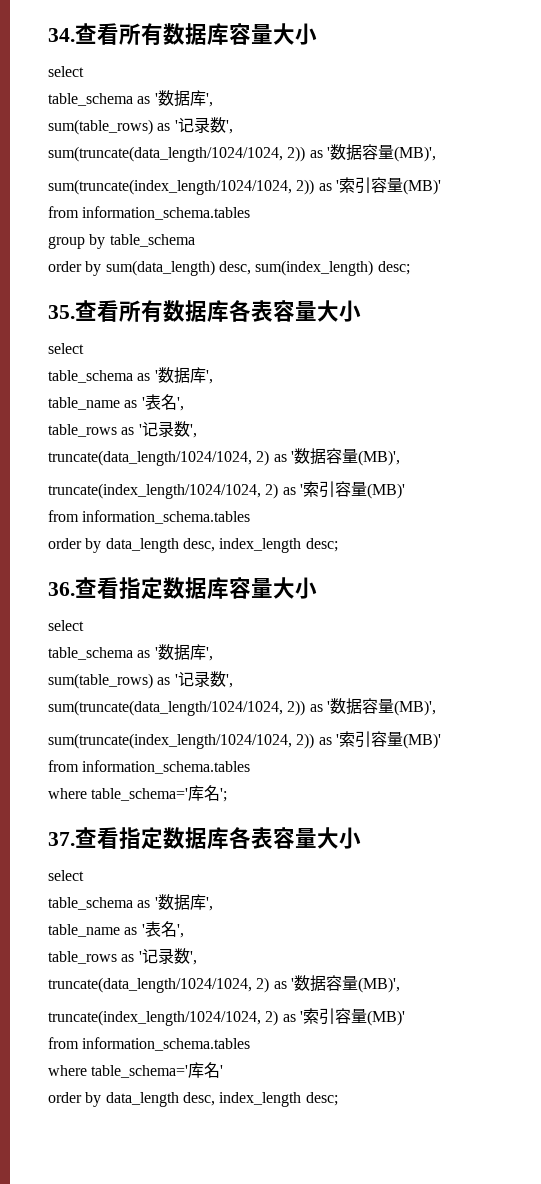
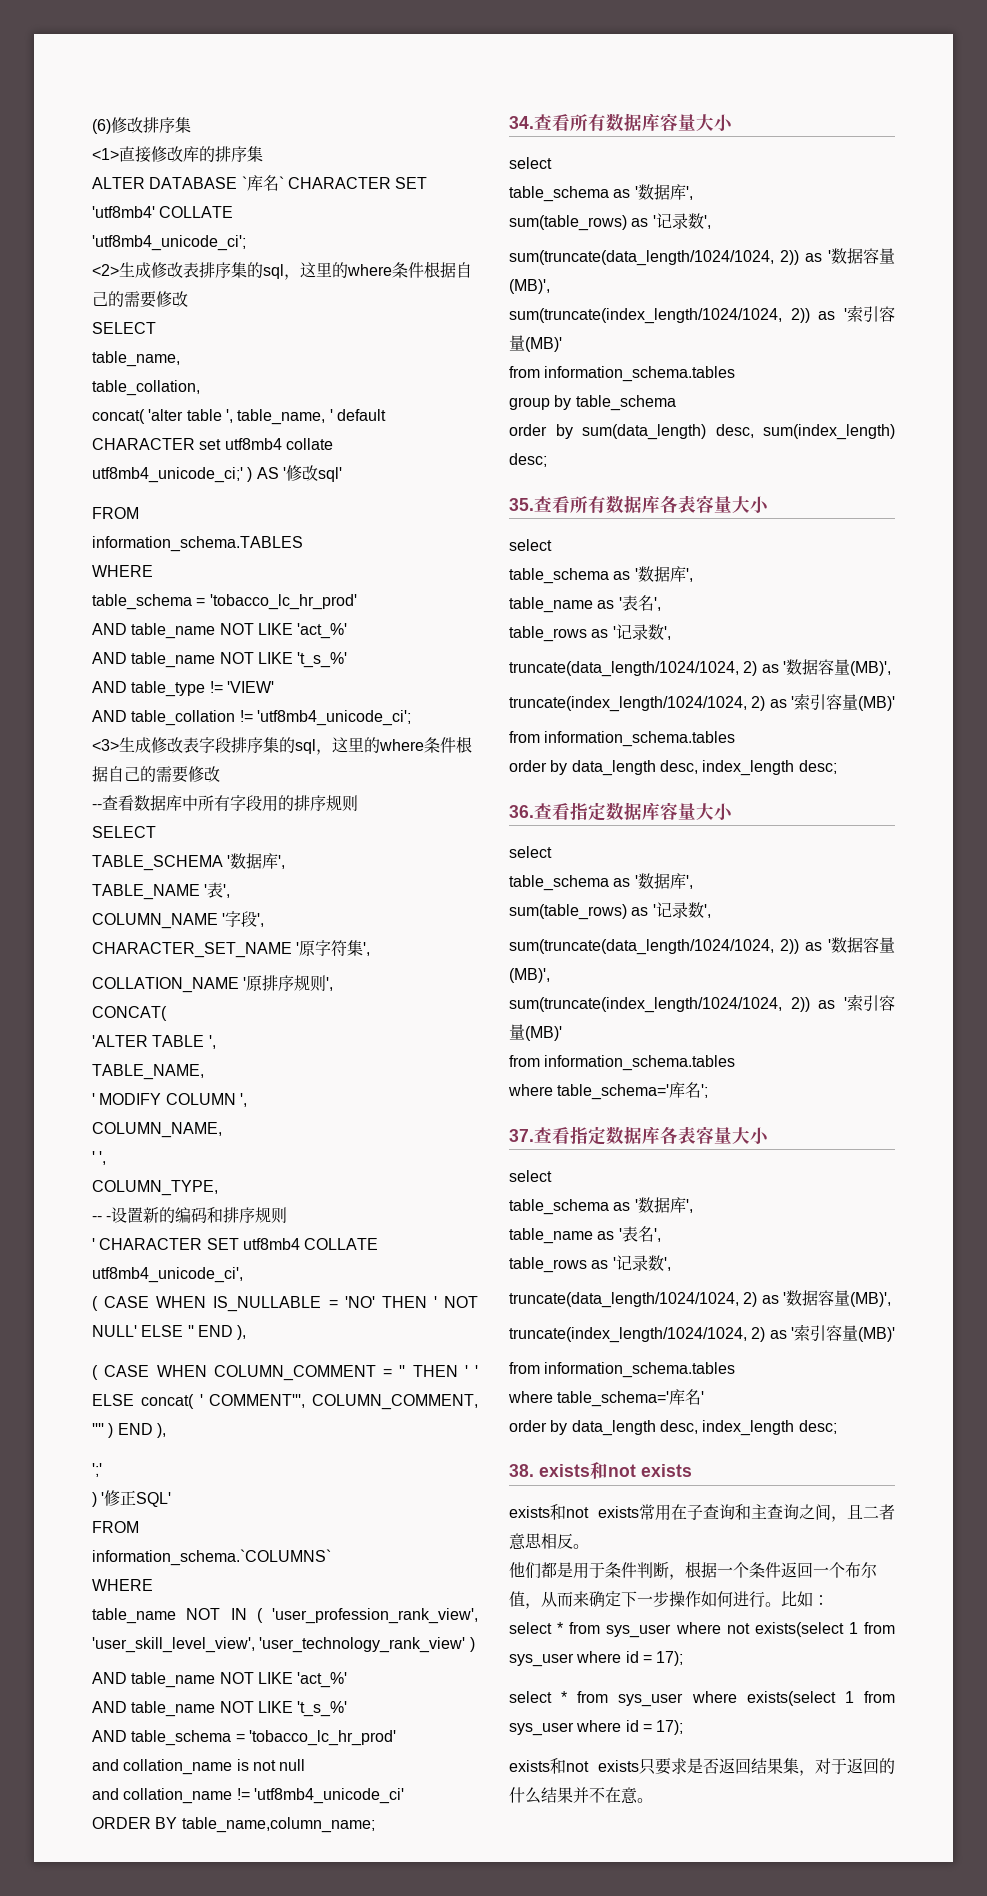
(48, 35) none -> [92,117,191,134] [92,146,263,163] [92,175,428,191] [92,206,234,218] [92,235,246,251] [92,261,472,280] [92,291,188,308] [92,322,156,334] [92,351,180,367] [92,380,200,396] [92,409,386,425] [92,438,333,450] [92,465,342,483] [92,507,139,519] [92,536,303,552] [92,565,153,577] [92,594,357,610] [92,623,348,639] [92,652,348,668] [92,681,274,697] [92,710,411,726] [92,736,472,755] [92,766,220,783] [92,795,358,812] [92,826,156,838] [92,853,286,871] [92,882,231,900] [92,911,265,929] [92,940,371,958] [92,975,334,993] [92,1006,167,1021] [92,1035,216,1049] [92,1064,204,1080] [92,1093,247,1107] [92,1122,222,1138] [92,1151,107,1165] [92,1180,218,1196] [92,1207,288,1224] [92,1238,379,1250] [92,1267,243,1283] [92,1296,478,1312] [92,1325,247,1340] [92,1365,478,1381] [92,1394,478,1410] [92,1423,166,1438] [92,1463,102,1477] [92,1490,172,1507] [92,1521,139,1533] [92,1549,331,1566] [92,1579,153,1591] [92,1608,478,1624] [92,1637,475,1653] [92,1672,348,1688] [92,1701,348,1717] [92,1730,396,1746] [92,1759,306,1775] [92,1788,404,1804] [92,1817,375,1833] (6)修改排序集 // <1>直接修改库的排序集 // ALTER DATABASE `库名` CHARACTER SET 'utf8mb4' COLLATE // 'utf8mb4_unicode_ci'; // <2>生成修改表排序集的sql，这里的where条件根据自己的需要修改 // SELECT // table_name, // table_collation, // concat( 'alter table ', table_name, ' default CHARACTER set utf8mb4 collate utf8mb4_unicode_ci;' ) AS '修改sql' // FROM // information_schema.TABLES // WHERE // table_schema = 'tobacco_lc_hr_prod' // AND table_name NOT LIKE 'act_%' // AND table_name NOT LIKE 't_s_%' // AND table_type != 'VIEW' // AND table_collation != 'utf8mb4_unicode_ci'; // <3>生成修改表字段排序集的sql，这里的where条件根据自己的需要修改 // --查看数据库中所有字段用的排序规则 // SELECT // TABLE_SCHEMA '数据库', // TABLE_NAME '表', // COLUMN_NAME '字段', // CHARACTER_SET_NAME '原字符集', // COLLATION_NAME '原排序规则', // CONCAT( // 'ALTER TABLE ', // TABLE_NAME, // ' MODIFY COLUMN ', // COLUMN_NAME, // ' ', // COLUMN_TYPE, // -- -设置新的编码和排序规则 // ' CHARACTER SET utf8mb4 COLLATE utf8mb4_unicode_ci', // ( CASE WHEN IS_NULLABLE = 'NO' THEN ' NOT NULL' ELSE '' END ), // ( CASE WHEN COLUMN_COMMENT = '' THEN ' ' ELSE concat( ' COMMENT''', COLUMN_COMMENT, '''' ) END ), // ';' // ) '修正SQL' // FROM // information_schema.`COLUMNS` // WHERE // table_name NOT IN ( 'user_profession_rank_view', 'user_skill_level_view', 'user_technology_rank_view' ) // AND table_name NOT LIKE 'act_%' // AND table_name NOT LIKE 't_s_%' // AND table_schema = 'tobacco_lc_hr_prod' // and collation_name is not null // and collation_name != 'utf8mb4_unicode_ci' // ORDER BY table_name,column_name; //
(338, 1099) none -> [509,1462,692,1479] [509,1504,895,1522] [509,1533,589,1550] [509,1561,877,1580] [509,1591,829,1609] [509,1622,895,1638] [509,1651,684,1667] [509,1691,895,1707] [509,1720,684,1736] [509,1758,895,1776] [509,1787,653,1804] // 38. exists和not exists // exists和not exists常用在子查询和主查询之间，且二者意思相反。 // 他们都是用于条件判断，根据一个条件返回一个布尔值，从而来确定下一步操作如何进行。比如： // select * from sys_user where not exists(select 1 from sys_user where id = 17); // select * from sys_user where exists(select 1 from sys_user where id = 17); // exists和not exists只要求是否返回结果集，对于返回的什么结果并不在意。

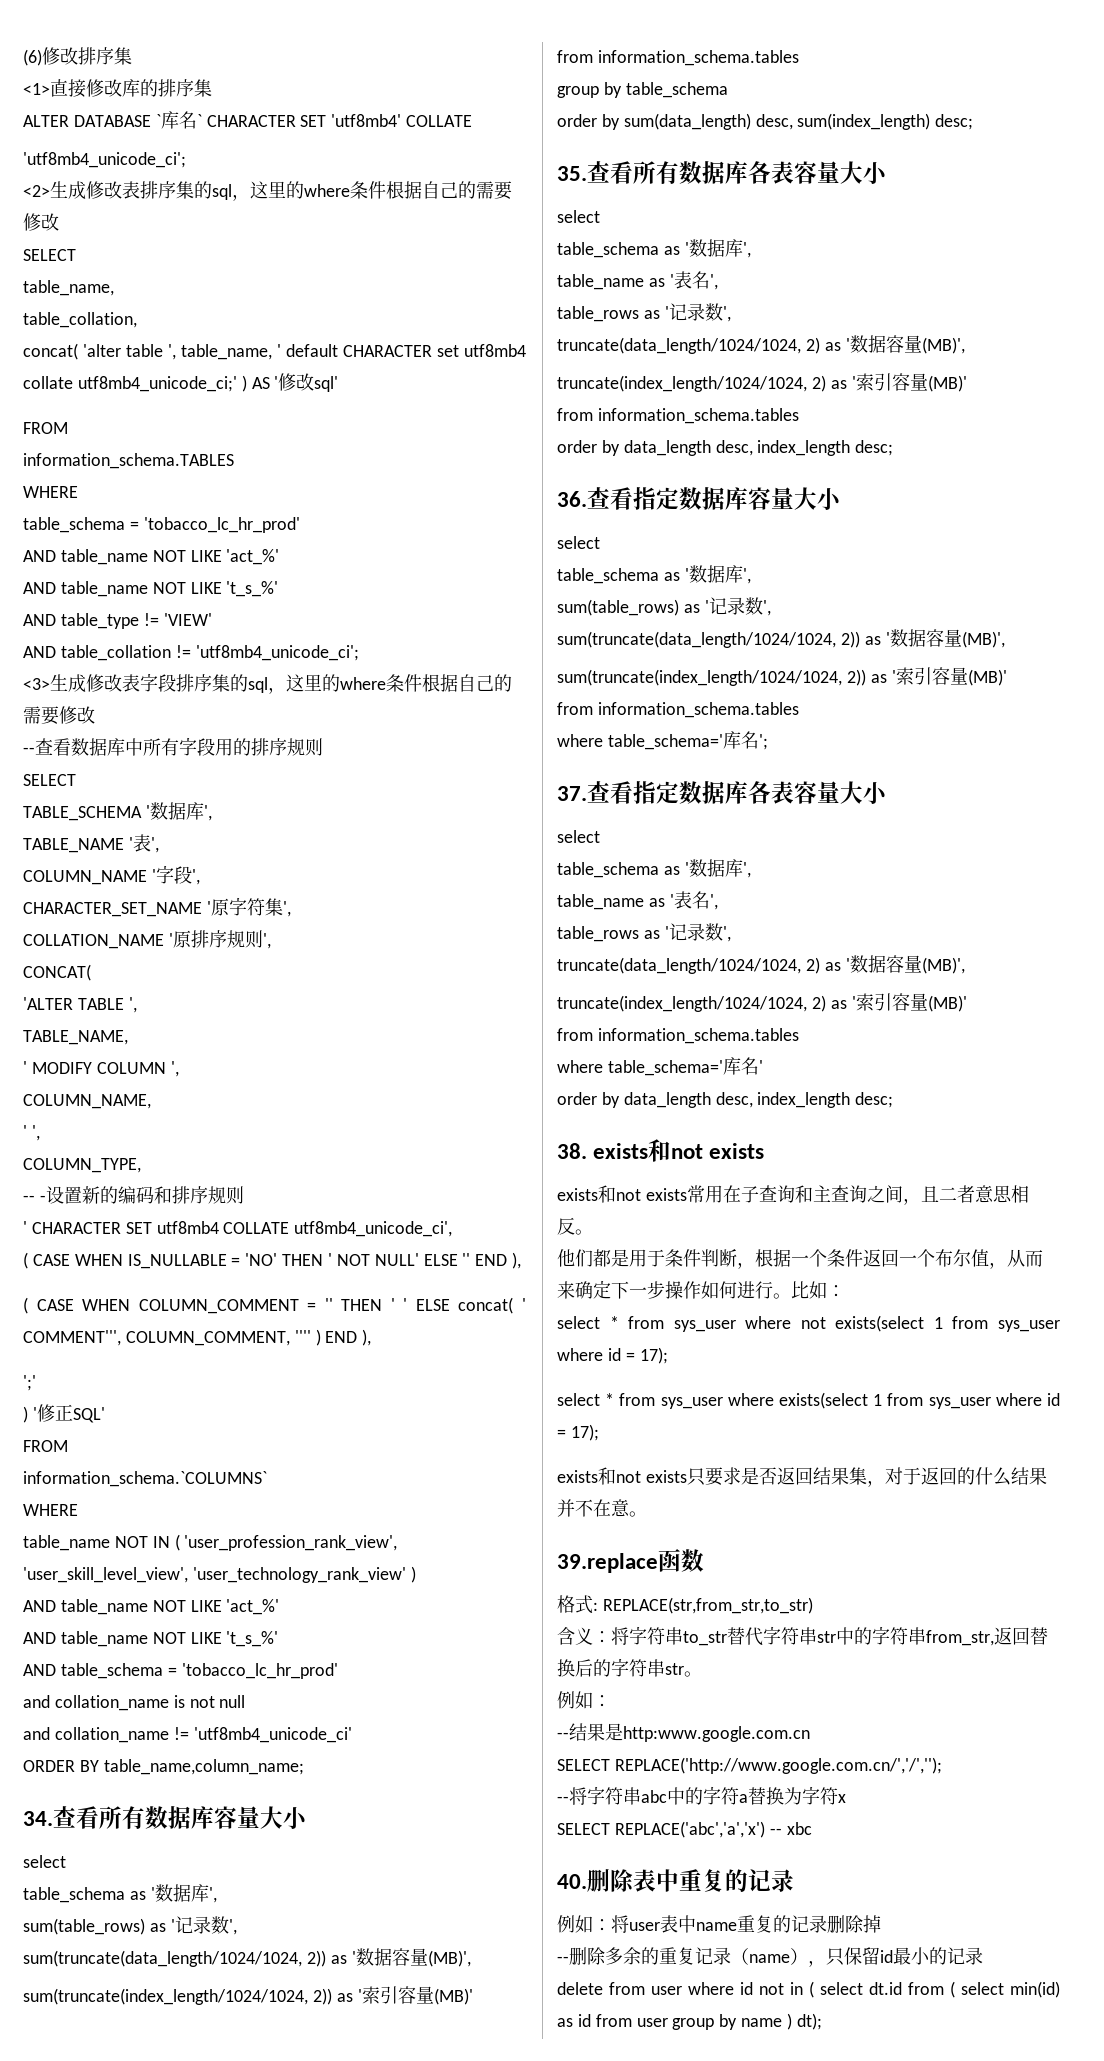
(653, 1800) none -> [557,1549,704,1573] [557,1595,813,1614] [557,1626,1048,1646] [557,1658,702,1677] [557,1691,611,1709] [557,1723,810,1742] [557,1757,942,1774] [557,1786,846,1805] [557,1821,812,1838] [557,1869,794,1892] [557,1915,881,1933] [557,1947,983,1967] [557,1981,1060,1998] [557,2013,822,2030] // 39.replace函数 // 格式: REPLACE(str,from_str,to_str) // 含义：将字符串to_str替代字符串str中的字符串from_str,返回替换后的字符串str。 // 例如： // --结果是http:www.google.com.cn // SELECT REPLACE('http://www.google.com.cn/','/',''); // --将字符串abc中的字符a替换为字符x // SELECT REPLACE('abc','a','x') -- xbc // 40.删除表中重复的记录 // 例如：将user表中name重复的记录删除掉 // --删除多余的重复记录（name），只保留id最小的记录 // delete from user where id not in ( select dt.id from ( select min(id) as id from user group by name ) dt);

